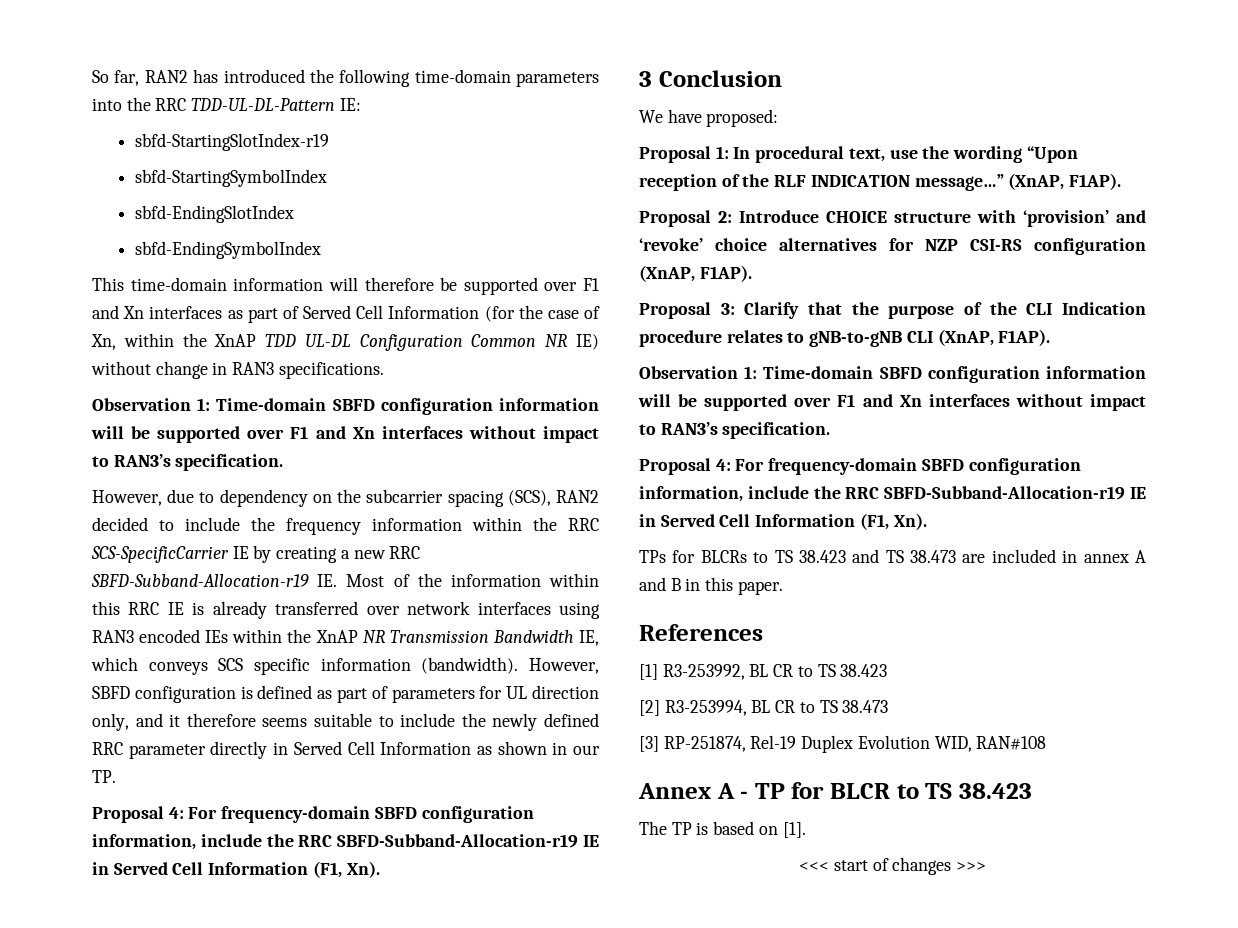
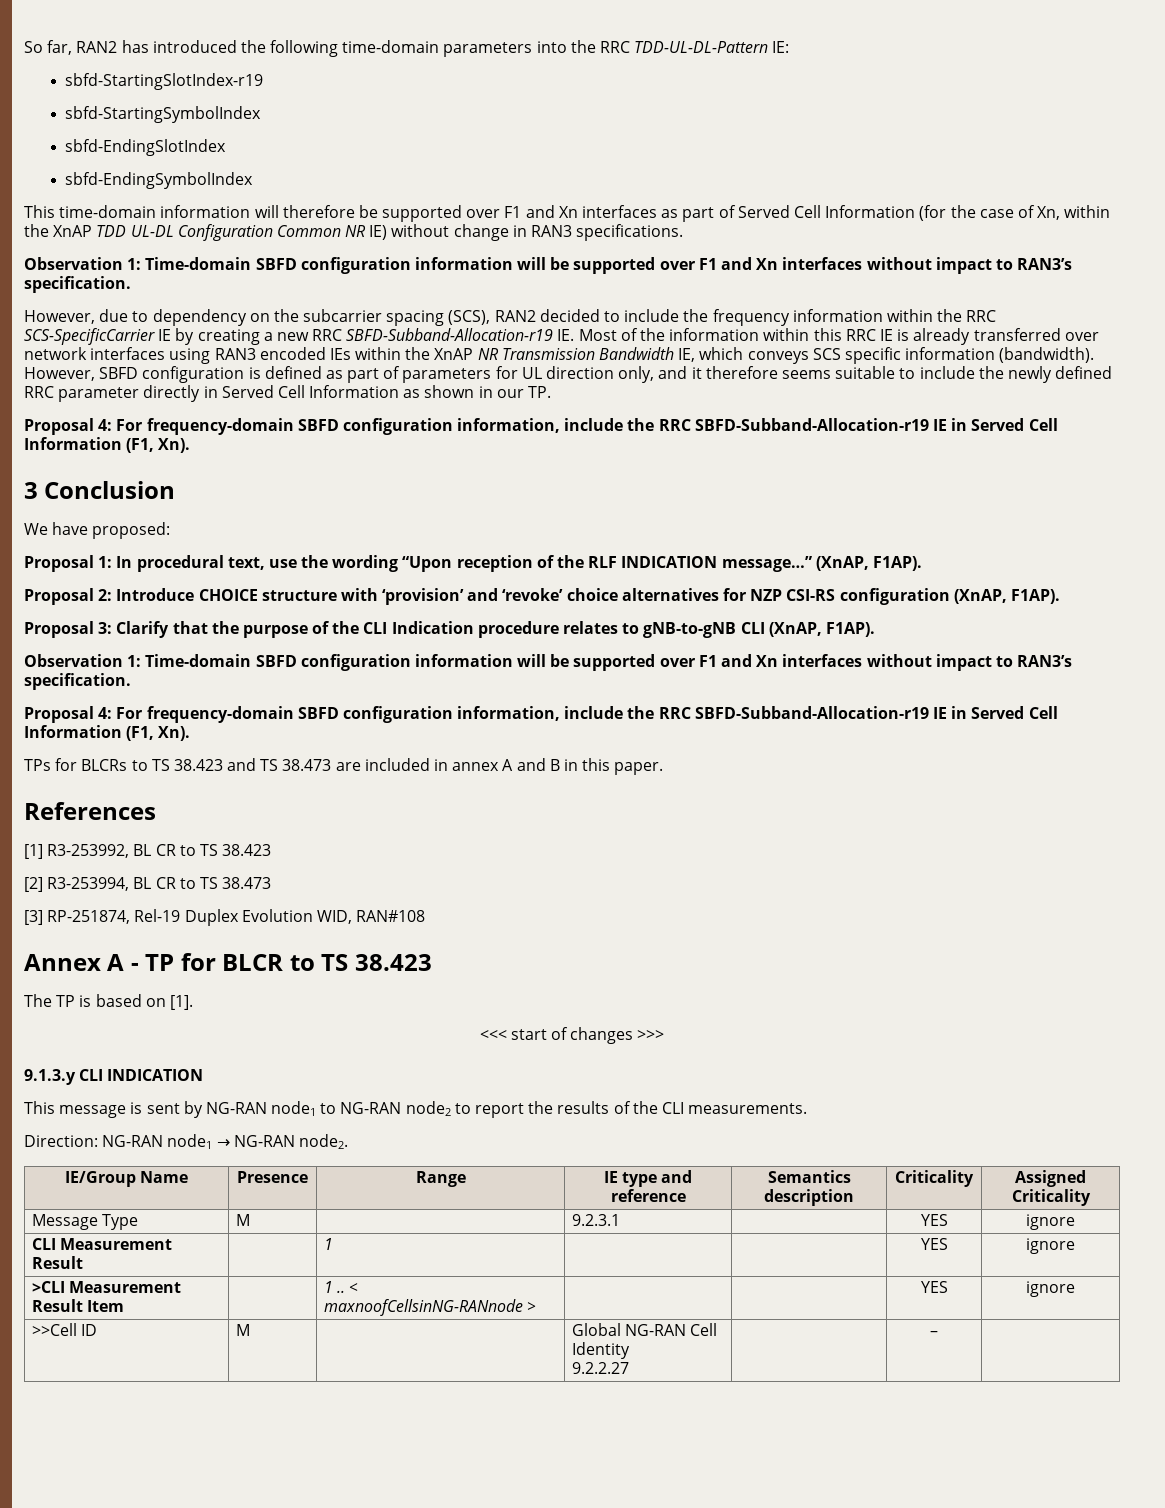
(986, 866) none -> [24,1069,204,1085] [24,1101,808,1118] [24,1134,348,1149] [64,1171,189,1187] [237,1171,308,1183] [415,1171,466,1187] [603,1170,693,1187] [610,1189,686,1202] [767,1170,851,1183] [764,1189,854,1206] [895,1170,974,1187] [1015,1170,1086,1187] [1011,1189,1091,1206] [31,1214,139,1230] [235,1214,250,1226] [571,1214,620,1226] [920,1214,948,1226] [1026,1214,1075,1230] [31,1238,173,1250] [31,1256,83,1269] [323,1238,333,1250] [920,1238,948,1250] [1026,1238,1075,1254] [31,1281,182,1293] [31,1299,125,1312] [323,1281,359,1293] [323,1299,537,1316] [920,1281,948,1293] [1026,1281,1075,1297] [31,1323,98,1336] [235,1324,250,1336] [571,1323,718,1336] [571,1342,630,1359] [571,1362,629,1374] [930,1331,938,1336] // 9.1.3.y CLI INDICATION // This message is sent by NG-RAN node1 to NG-RAN node2 to report the results of the CLI measurements. // Direction: NG-RAN node1 → NG-RAN node2. // IE/Group Name | Presence | Range | IE type and reference | Semantics description | Criticality | Assigned Criticality // Message Type | M | | 9.2.3.1 | | YES | ignore // CLI Measurement Result | | 1 | | | YES | ignore // >CLI Measurement Result Item | | 1 .. < maxnoofCellsinNG-RANnode > | | | YES | ignore // >>Cell ID | M | | Global NG-RAN Cell Identity // 9.2.2.27 | | – |

